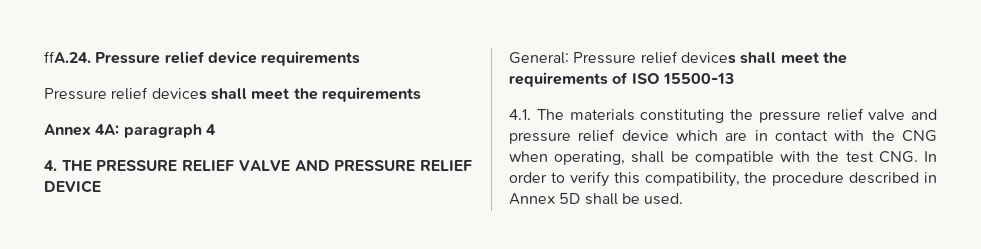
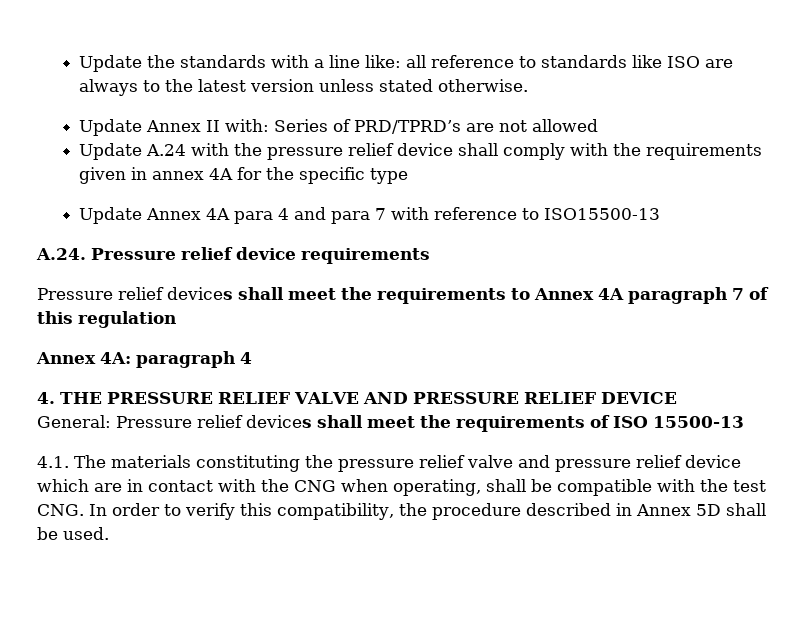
[44,51,91,63] ffA.24. -> [78,55,733,72] [78,79,528,96] [78,119,598,136] [78,143,762,160] [78,167,408,184] [78,207,660,224] [36,248,86,260] Update the standards with a line like: all reference to standards like ISO are always to the latest version unless stated otherwise. // Update Annex II with: Series of PRD/TPRD’s are not allowed // Update A.24 with the pressure relief device shall comply with the requirements given in annex 4A for the specific type // Update Annex 4A para 4 and para 7 with reference to ISO15500-13 // A.24.
(421, 94) none -> [511,287,769,304] [37,311,176,328] to Annex 4A paragraph 7 of this regulation

